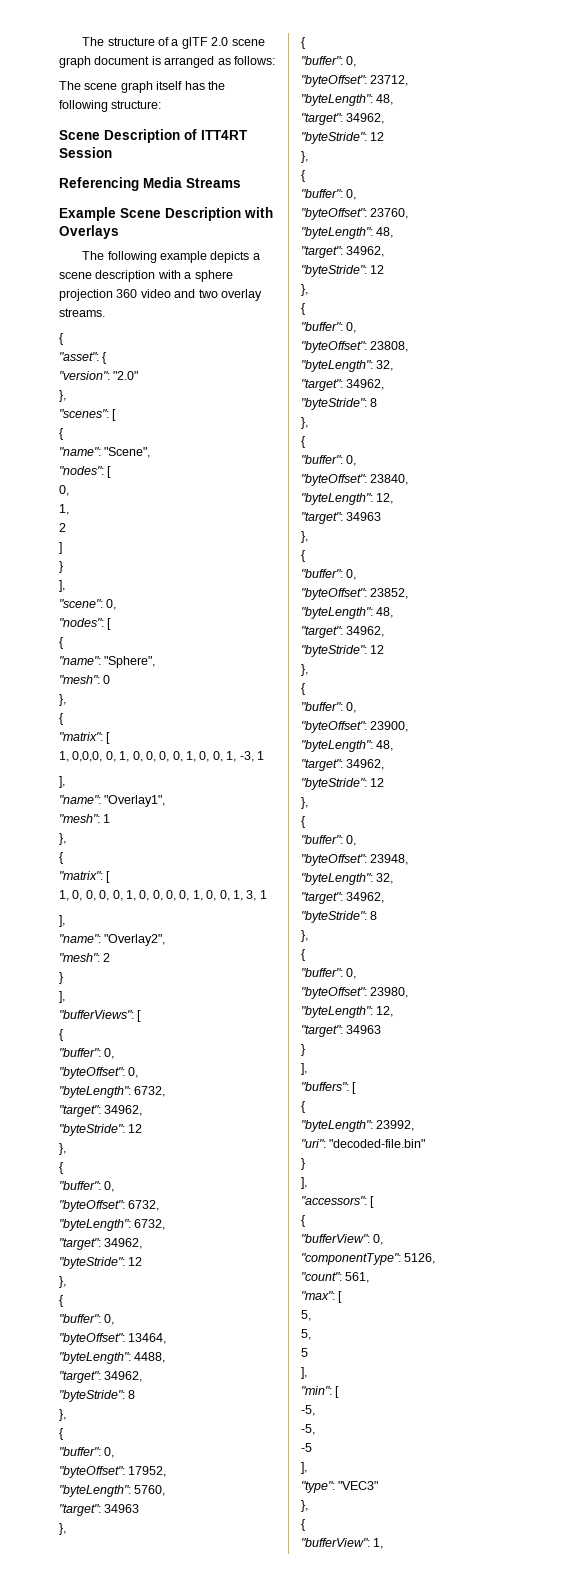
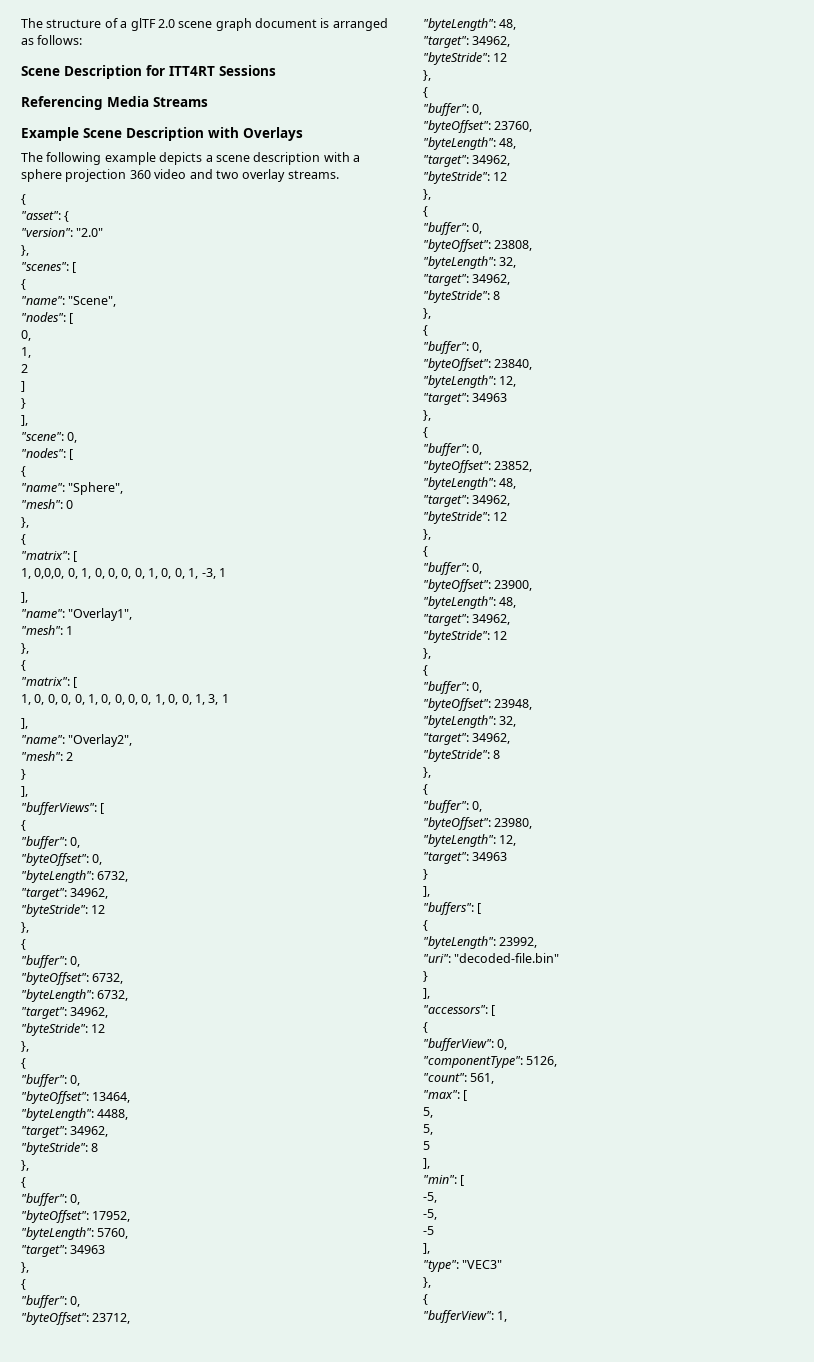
[59,81,225,93] [59,100,162,112] [59,129,248,143] [59,147,112,158] // The scene graph itself has the following structure: // Scene Description of ITT4RT Session -> [21,65,276,79] // Scene Description for ITT4RT Sessions

